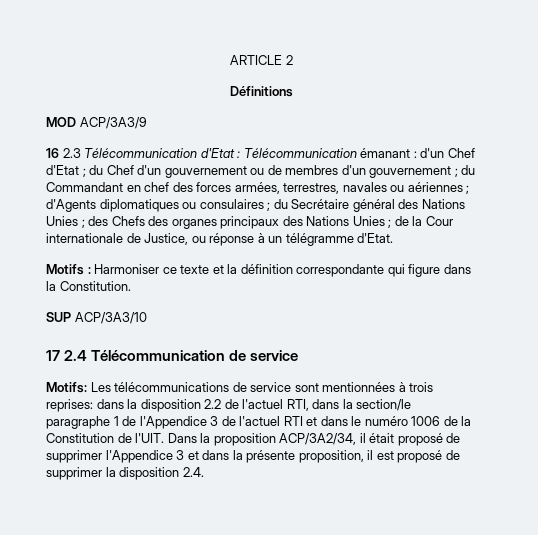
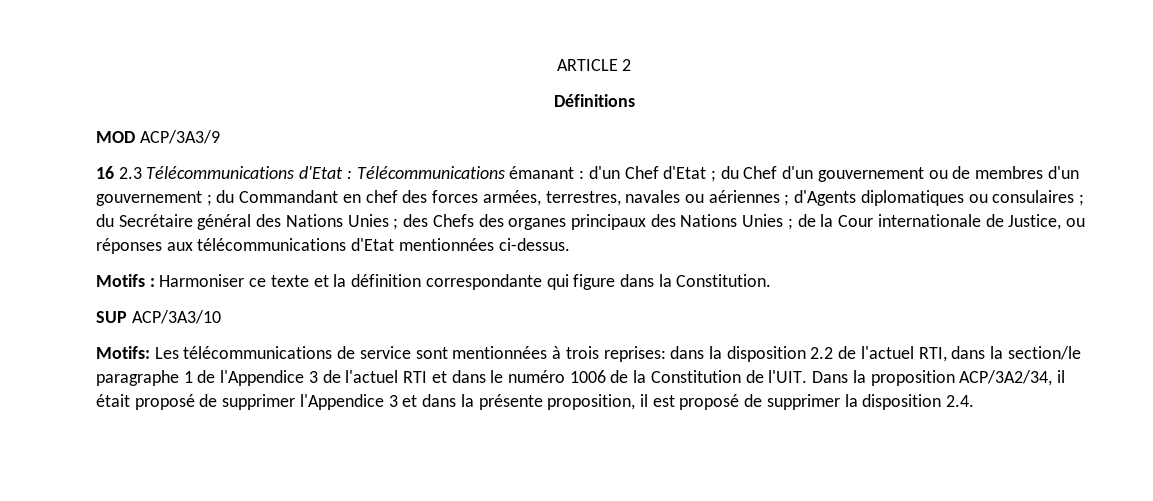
[84,148,198,158] Télécommunication -> [146,166,295,179] Télécommunications
[243,148,357,158] Télécommunication -> [356,166,505,179] Télécommunications
[209,233,394,246] réponse à un télégramme d'Etat. -> [96,238,570,254] réponses aux télécommunications d'Etat mentionnées ci-dessus.
[46,350,299,361] // 17 2.4 Télécommunication de service -> (221, 317) none

